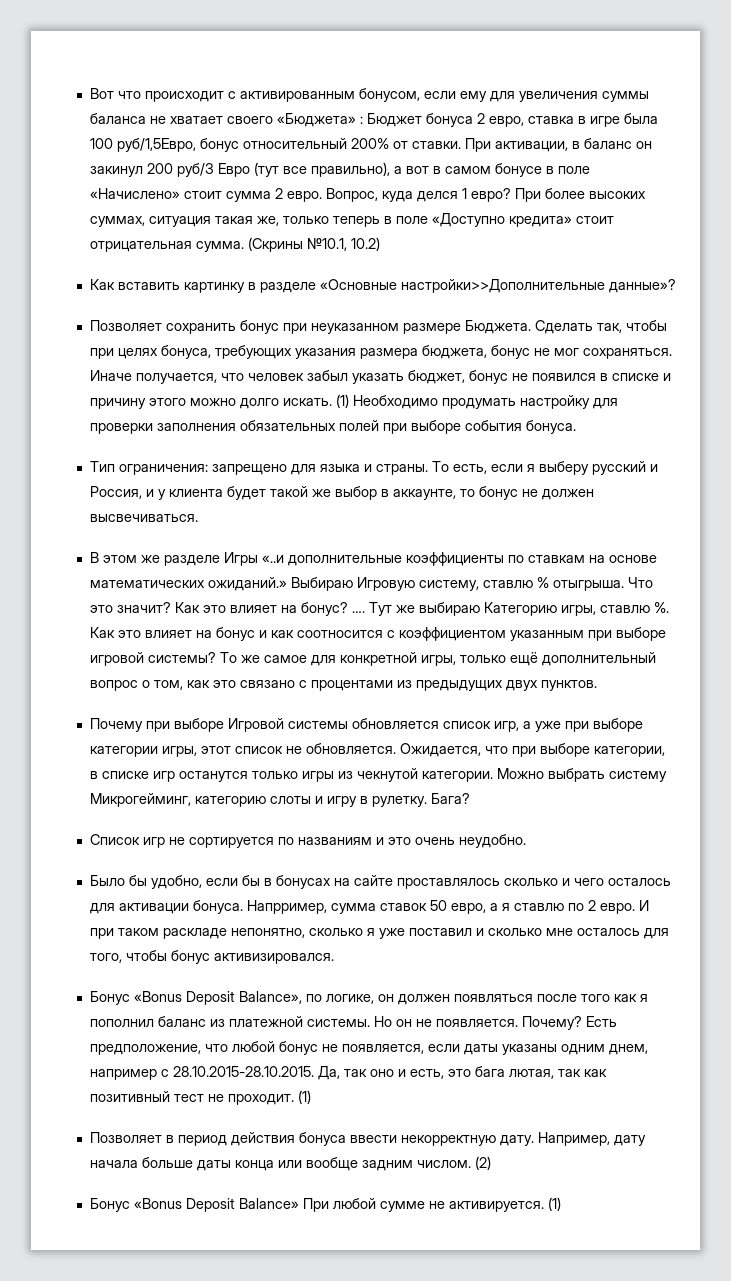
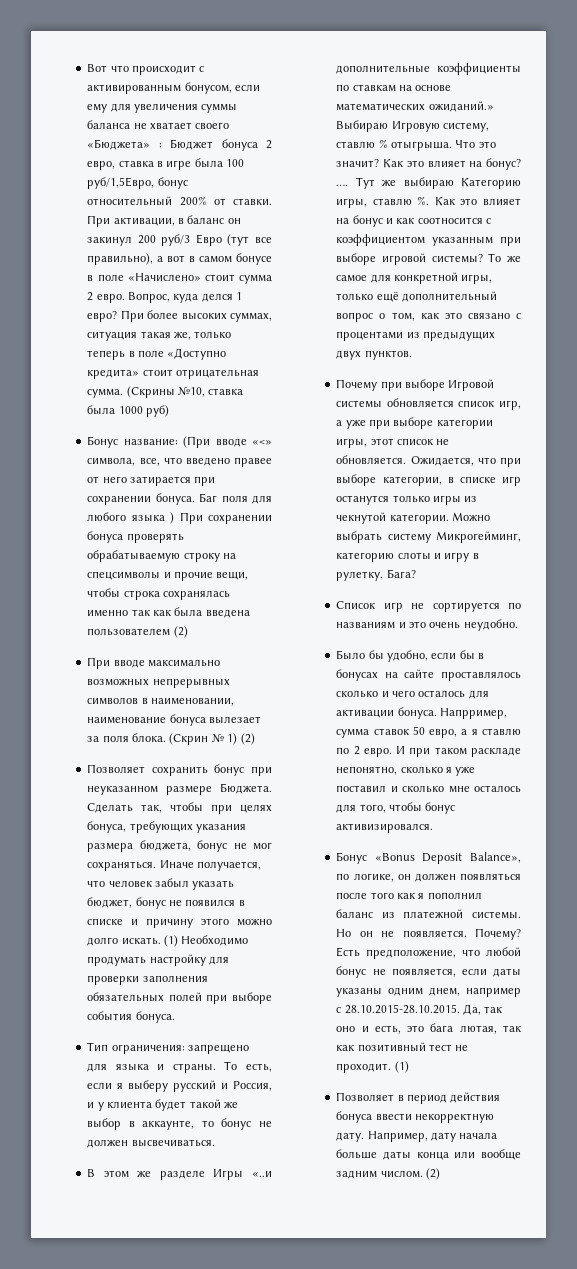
[307,237,381,251] [90,279,677,293] №10.1, 10.2) // Как вставить картинку в разделе «Основные настройки>>Дополнительные данные»? -> [178,387,244,397] [87,405,170,417] [87,436,272,448] [87,457,272,467] [87,476,216,486] [87,493,272,505] [87,512,272,524] [87,531,184,543] [87,550,237,562] [87,571,249,581] [87,588,231,600] [87,607,250,618] [87,626,188,638] [87,657,221,669] [87,678,230,688] [87,697,235,706] [87,714,262,726] [87,733,255,745] №10, ставка была 1000 руб) // Бонус название: (При вводе «<» символа, все, что введено правее от него затирается при сохранении бонуса. Баг поля для любого языка ) При сохранении бонуса проверять обрабатываемую строку на спецсимволы и прочие вещи, чтобы строка сохранялась именно так как была введена пользователем (2) // При вводе максимально возможных непрерывных символов в наименовании, наименование бонуса вылезает за поля блока. (Скрин № 1) (2)
[90,1197,562,1212] // Бонус «Bonus Deposit Balance» При любой сумме не активируется. (1) -> (441, 1174) none

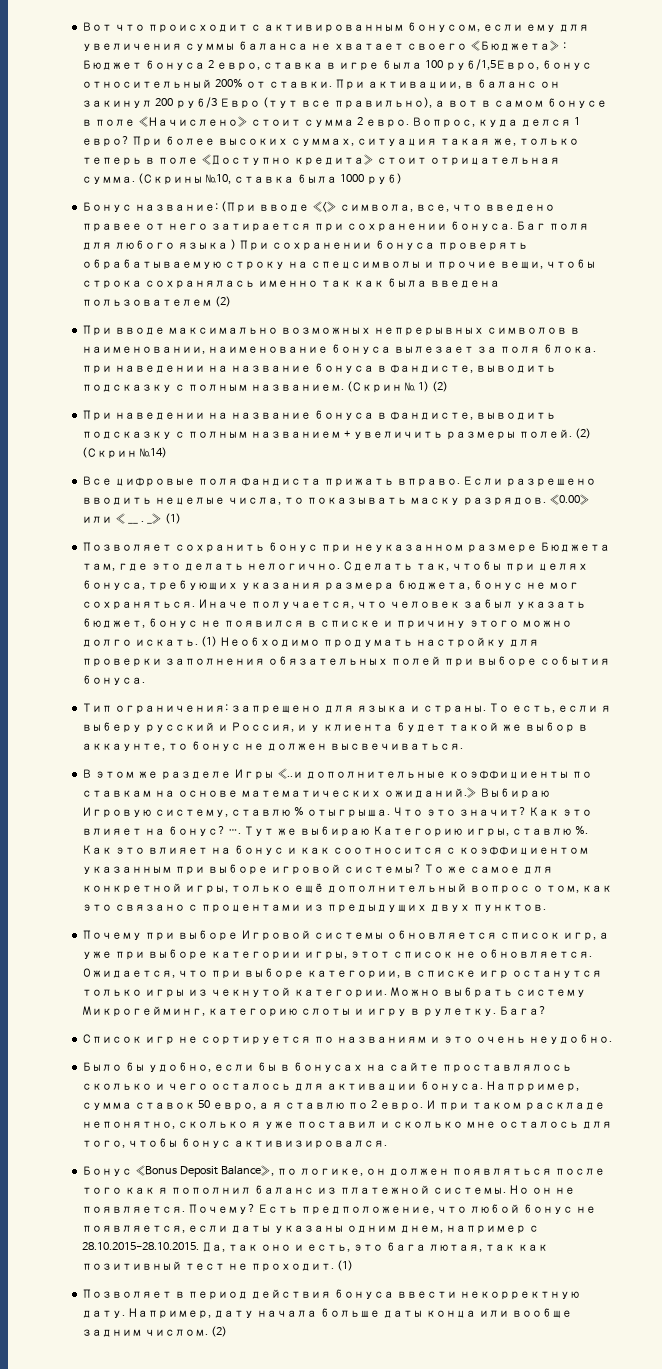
[169,733,255,745] (Скрин № 1) (2) -> [81,363,556,374] [81,381,448,393] [81,410,556,421] [81,428,591,440] [81,447,167,459] [81,476,596,487] [81,494,590,506] [81,513,138,524] [140,513,181,524] при наведении на название бонуса в фандисте, выводить подсказку с полным названием. (Скрин № 1) (2) // При наведении на название бонуса в фандисте, выводить подсказку с полным названием + увеличить размеры полей. (2) (Скрин №14) // Все цифровые поля фандиста прижать вправо. Если разрешено вводить нецелые числа, то показывать маску разрядов. «0.00» или « __ . _» (1)
[219,783,272,794] Бюджета. -> [539,542,610,552] [81,563,340,571] Бюджета там, где это делать нелогично.

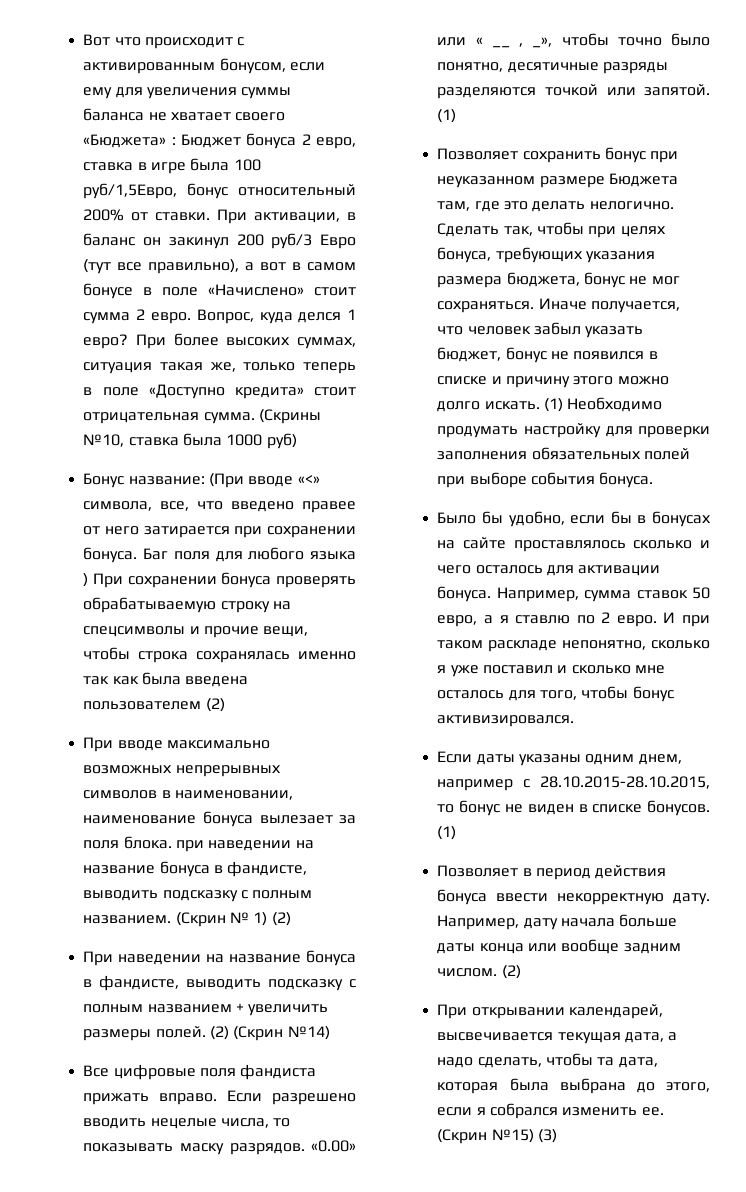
[140,513,162,524] . _» -> [519,33,710,48] [437,62,669,74] [437,84,710,99] , _», чтобы точно было понятно, десятичные разряды разделяются точкой или запятой.
[81,703,611,714] [81,722,588,733] [81,741,463,751] [81,768,592,780] [81,787,550,799] [81,806,592,818] [81,825,588,837] [81,845,589,855] [81,864,553,875] [81,883,612,894] [81,904,546,913] [81,930,609,941] [81,949,592,960] [81,968,602,979] [81,987,586,998] [81,1006,546,1017] [81,1034,612,1045] // Тип ограничения: запрещено для языка и страны. То есть, если я выберу русский и Россия, и у клиента будет такой же выбор в аккаунте, то бонус не должен высвечиваться. // В этом же разделе Игры «..и дополнительные коэффициенты по ставкам на основе математических ожиданий.» Выбираю Игровую систему, ставлю % отыгрыша. Что это значит? Как это влияет на бонус? …. Тут же выбираю Категорию игры, ставлю %. Как это влияет на бонус и как соотносится с коэффициентом указанным при выборе игровой системы? То же самое для конкретной игры, только ещё дополнительный вопрос о том, как это связано с процентами из предыдущих двух пунктов. // Почему при выборе Игровой системы обновляется список игр, а уже при выборе категории игры, этот список не обновляется. Ожидается, что при выборе категории, в списке игр останутся только игры из чекнутой категории. Можно выбрать систему Микрогейминг, категорию слоты и игру в рулетку. Бага? // Список игр не сортируется по названиям и это очень неудобно. -> (654, 480) none
[485,1081,579,1092] Напрример, -> [496,587,579,602] Например,
[81,1165,605,1177] [81,1185,575,1194] [81,1204,596,1215] [81,1225,228,1233] Бонус «Bonus Deposit Balance», по логике, он должен появляться после того как я пополнил баланс из платежной системы. Но он не появляется. Почему? Есть предположение, что любой бонус не появляется, если -> [437,751,473,763] Если
[81,1242,548,1252] [81,1261,334,1272] 28.10.2015-28.10.2015. Да, так оно и есть, это бага лютая, так как позитивный тест не проходит. -> [540,776,710,789] [437,800,710,816] 28.10.2015-28.10.2015, то бонус не виден в списке бонусов.
(227, 1331) none -> [437,1004,664,1019] [437,1032,678,1044] [437,1053,658,1068] [437,1078,710,1094] [437,1103,664,1119] [437,1129,558,1144] // При открывании календарей, высвечивается текущая дата, а надо сделать, чтобы та дата, которая была выбрана до этого, если я собрался изменить ее. (Скрин №15) (3)

